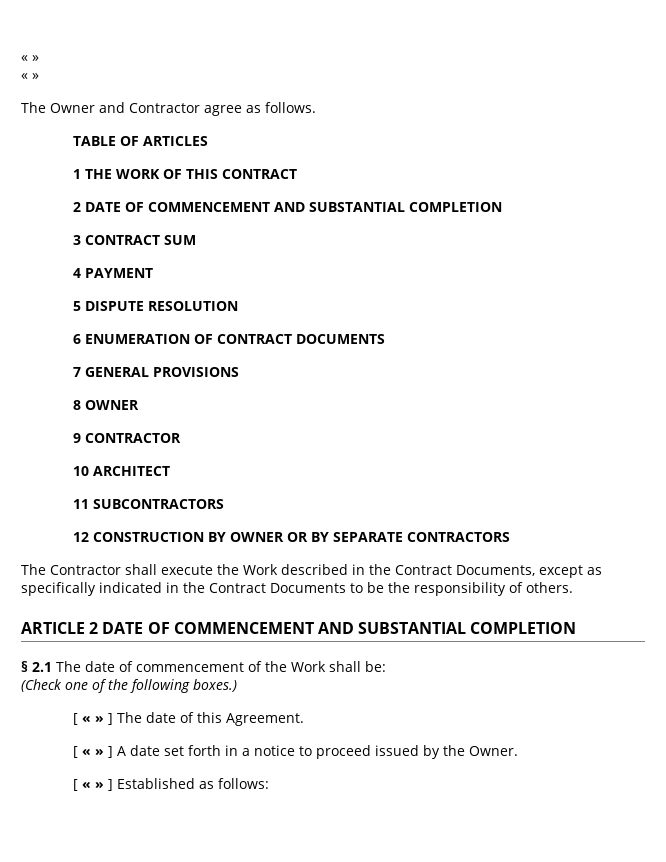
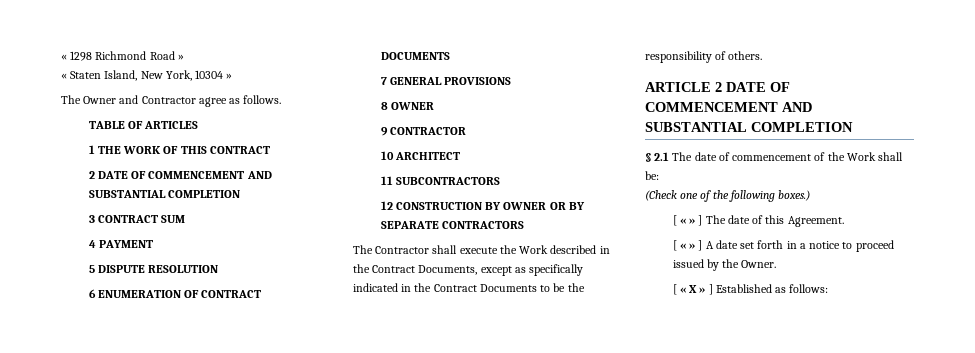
[21,55,28,62] « -> [61,51,175,61] « 1298 Richmond Road
(28, 76) none -> [70,70,224,81] Staten Island, New York, 10304
(91, 785) none -> [689,285,698,293] X

